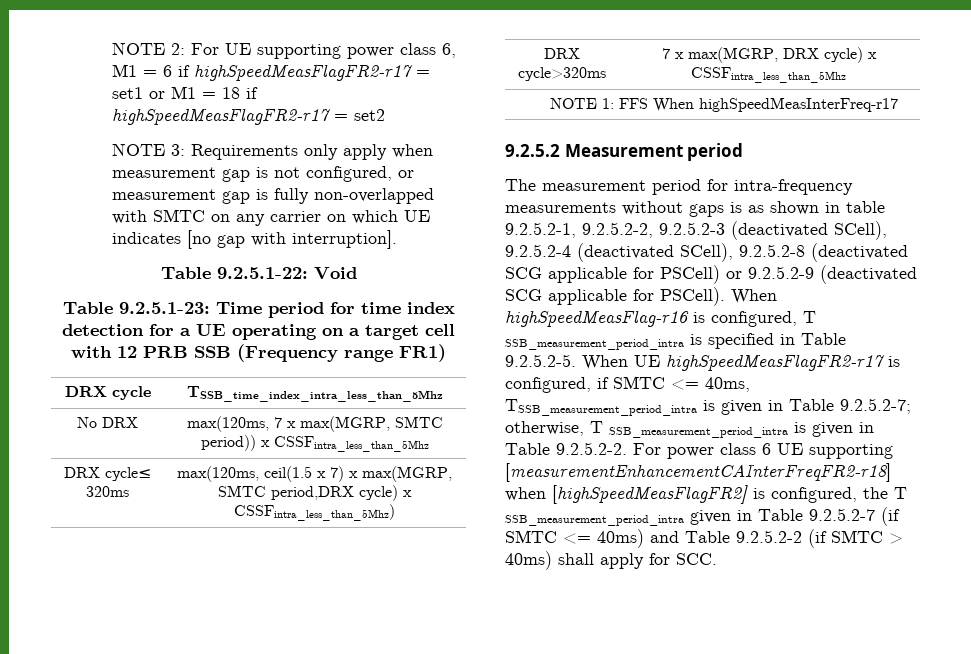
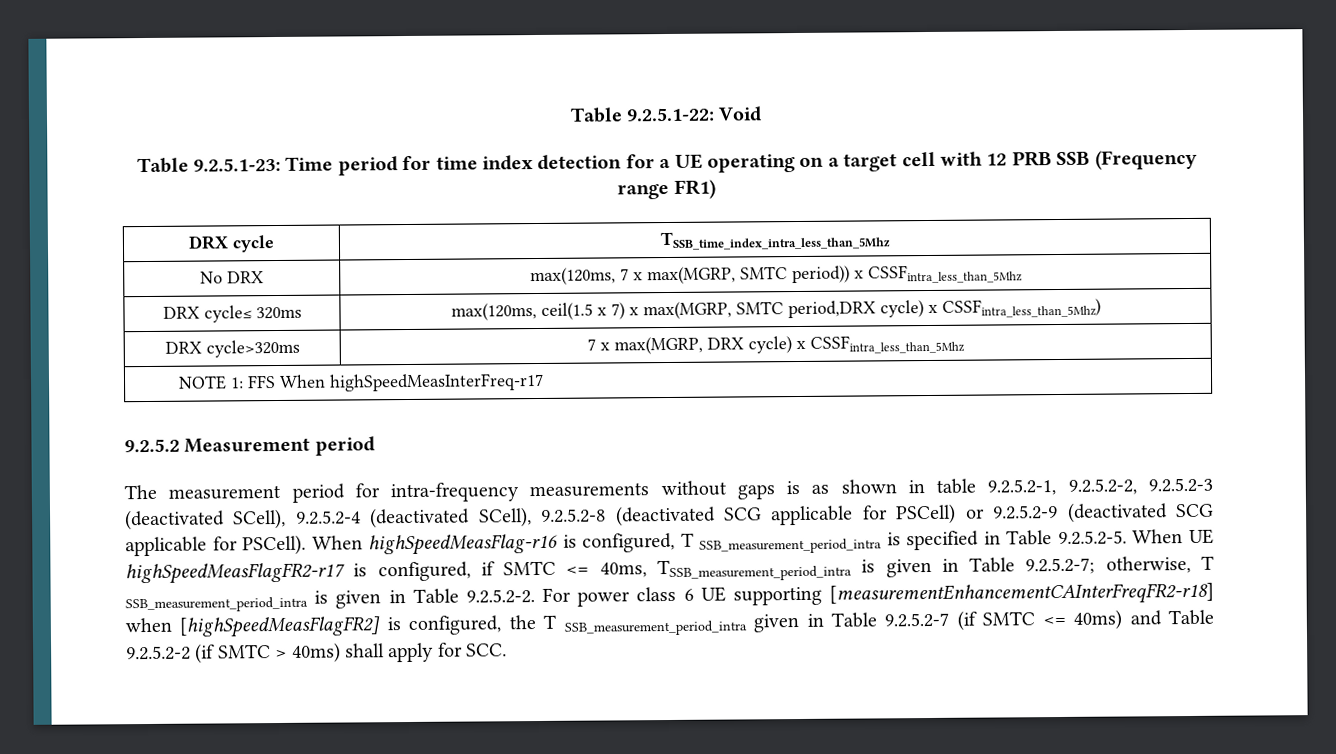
[112,42,457,59] [112,64,431,81] [112,86,259,99] [112,108,386,125] [112,143,434,160] [112,166,415,182] [112,188,435,204] [112,209,431,226] [112,230,398,249] NOTE 2: For UE supporting power class 6, M1 = 6 if highSpeedMeasFlagFR2-r17 = set1 or M1 = 18 if highSpeedMeasFlagFR2-r17 = set2 // NOTE 3: Requirements only apply when measurement gap is not configured, or measurement gap is fully non-overlapped with SMTC on any carrier on which UE indicates [no gap with interruption]. // -> (569, 115) none

